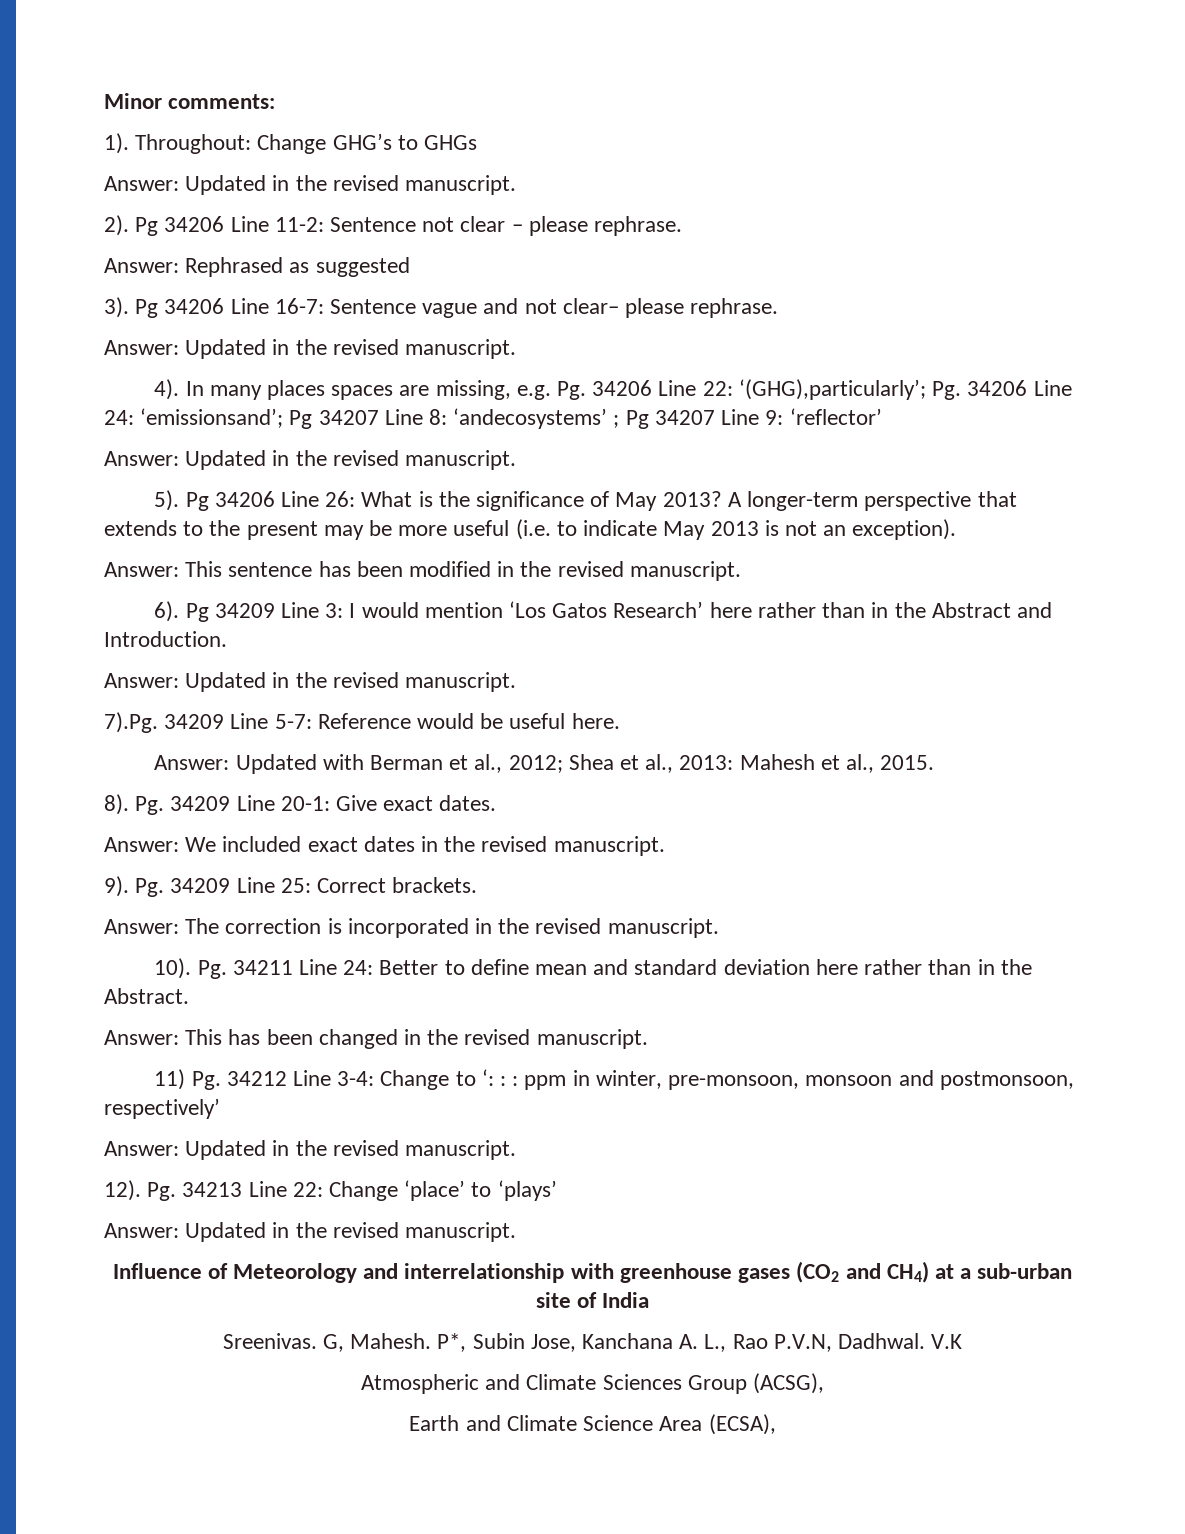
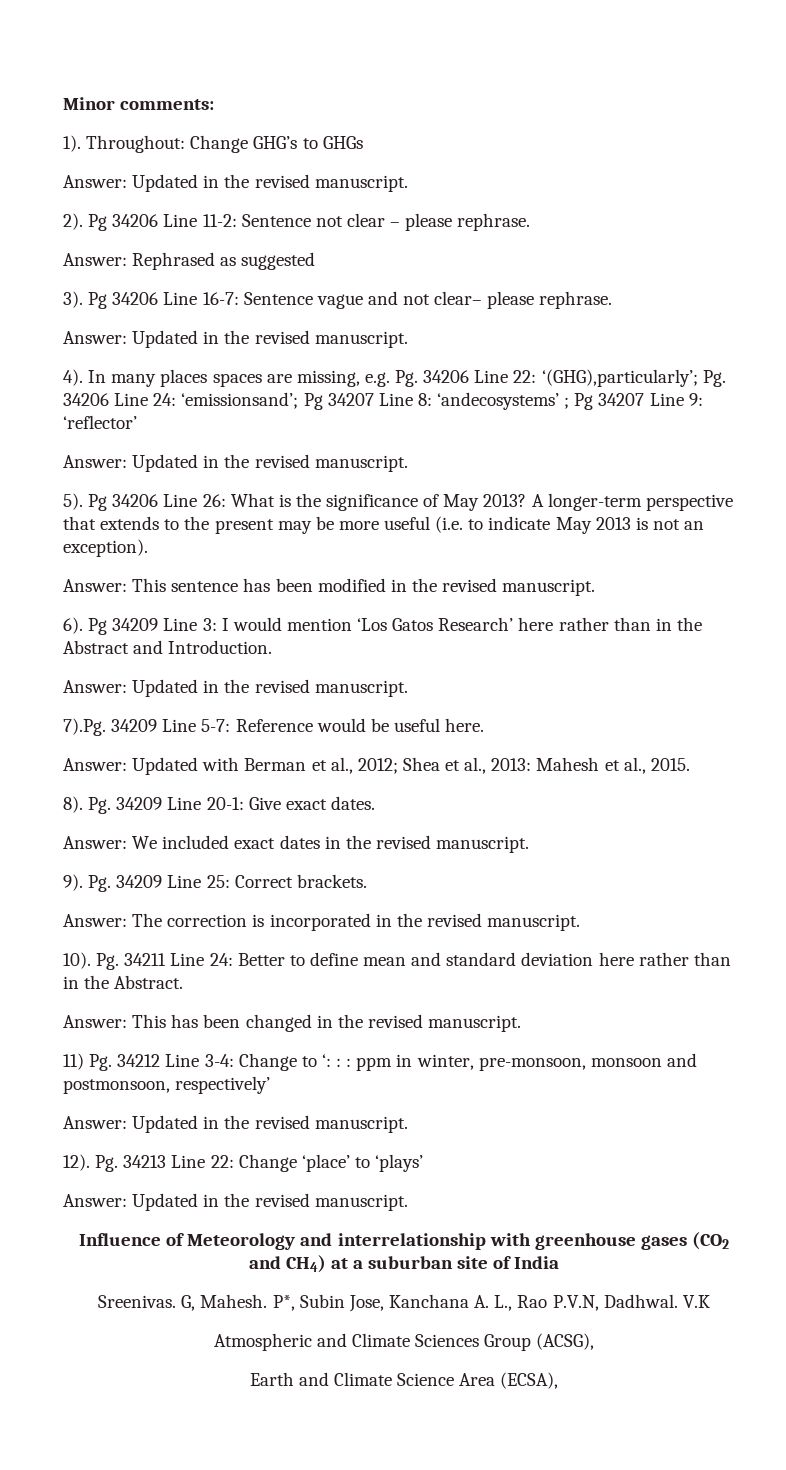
[977,1263,1073,1279] sub-urban -> [368,1256,454,1269] suburban

